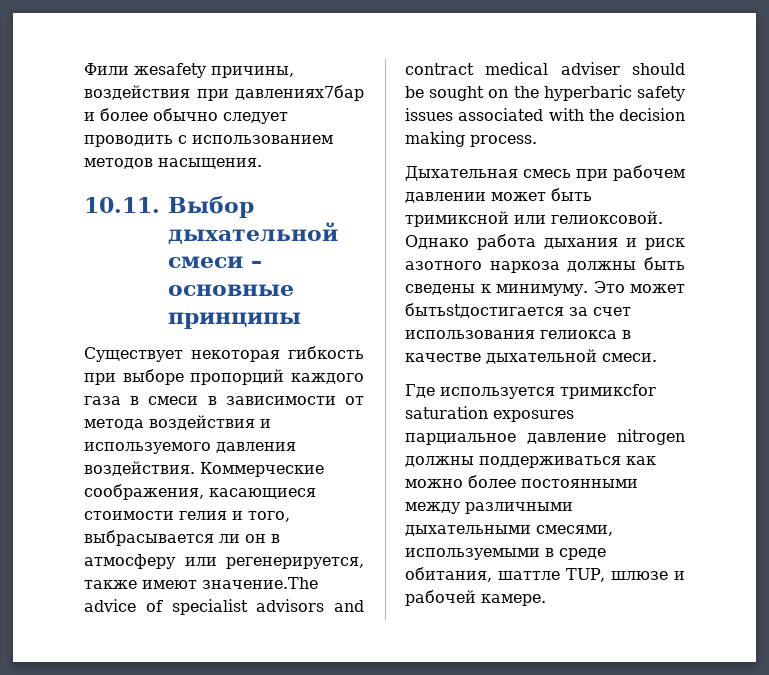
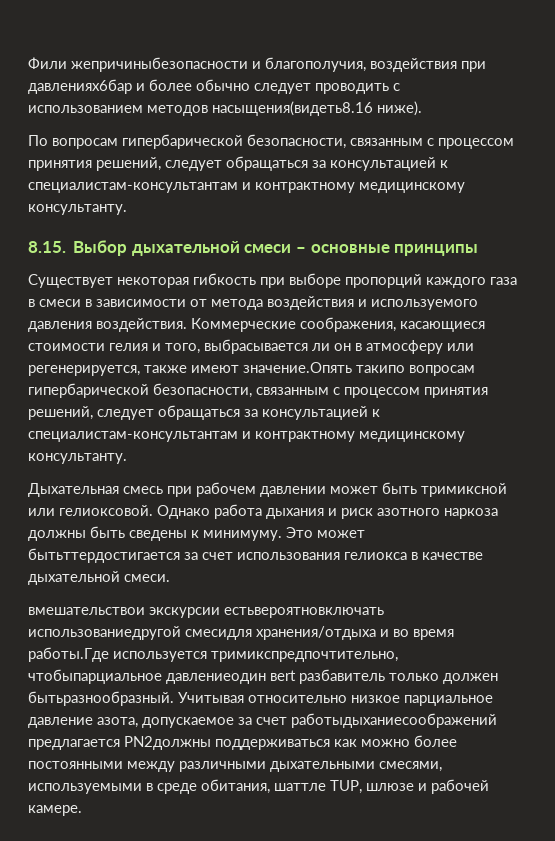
[134,63,294,78] жеsafety причины, -> [71,57,366,72] жепричиныбезопасности и благополучия,
[235,85,364,101] давлениях7бар -> [28,79,132,94] давлениях6бар
[158,158,262,169] [84,197,160,213] насыщения. // 10.11. -> [212,101,422,116] [28,134,514,149] [28,156,448,171] [28,182,465,193] [28,204,127,215] [28,241,66,253] насыщения(видеть8.16 ниже). // По вопросам гипербарической безопасности, связанным с процессом принятия решений, следует обращаться за консультацией к специалистам-консультантам и контрактному медицинскому консультанту. // 8.15.
[202,577,318,589] [84,599,364,615] [405,62,685,75] [405,85,685,101] [405,108,685,121] [405,131,537,147] значение.The advice of specialist advisors and contract medical adviser should be sought on the hyperbaric safety issues associated with the decision making process. -> [243,362,475,376] [28,383,488,398] [28,405,380,420] [28,431,465,442] [28,453,127,464] значение.Опять такипо вопросам гипербарической безопасности, связанным с процессом принятия решений, следует обращаться за консультацией к специалистам-консультантам и контрактному медицинскому консультанту.
[405,303,564,318] бытьstдостигается -> [28,548,180,563] бытьттердостигается
[405,384,656,399] [405,406,574,422] [405,429,685,445] [405,456,474,467] Где используется тримиксfor saturation exposures парциальное давление nitrogen должны -> [28,607,384,618] [28,626,454,640] [28,647,398,662] [28,669,498,684] [28,691,493,706] [28,713,497,728] [28,736,211,750] вмешательствои экскурсии естьвероятновключать использованиедругой смесидля хранения/отдыха и во время работы.Где используется тримикспредпочтительно, чтобыпарциальное давлениеодин вert разбавитель только должен бытьразнообразный. Учитывая относительно низкое парциальное давление азота, допускаемое за счет работыдыханиесоображений предлагается PN2должны

